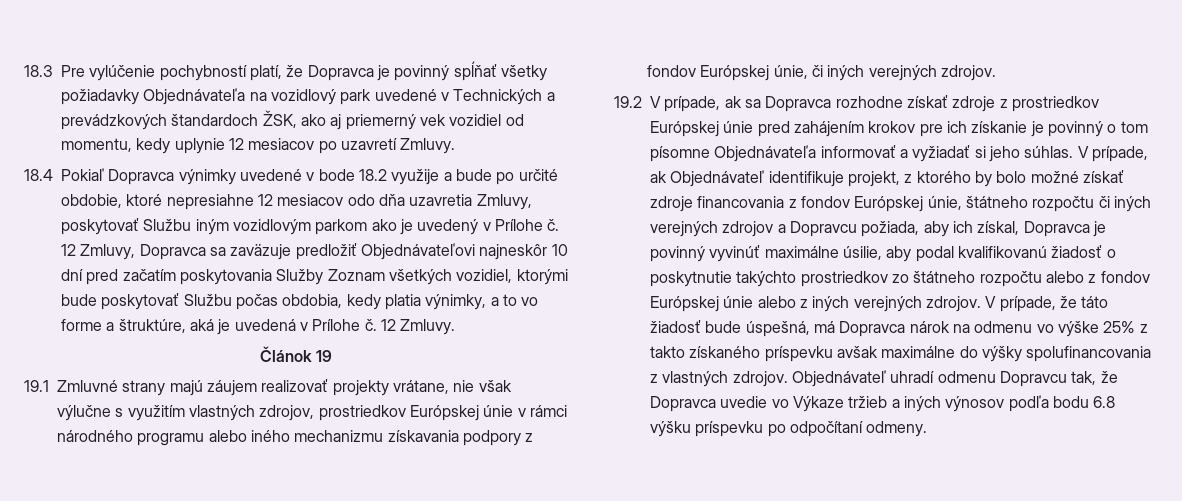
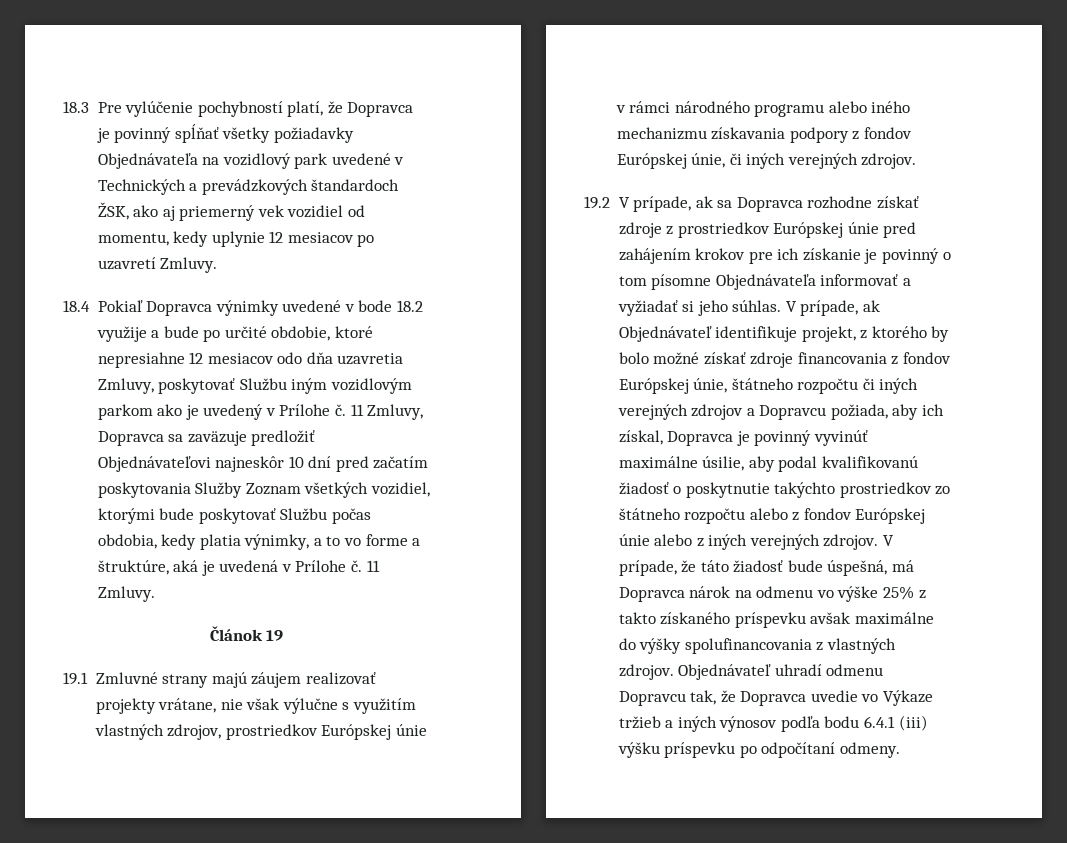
[61,244,76,256] 12 -> [350,404,364,416] 11
[380,319,396,331] 12 -> [366,560,380,572] 11
[1093,396,1116,408] 6.8 -> [864,715,928,731] 6.4.1 (iii)

